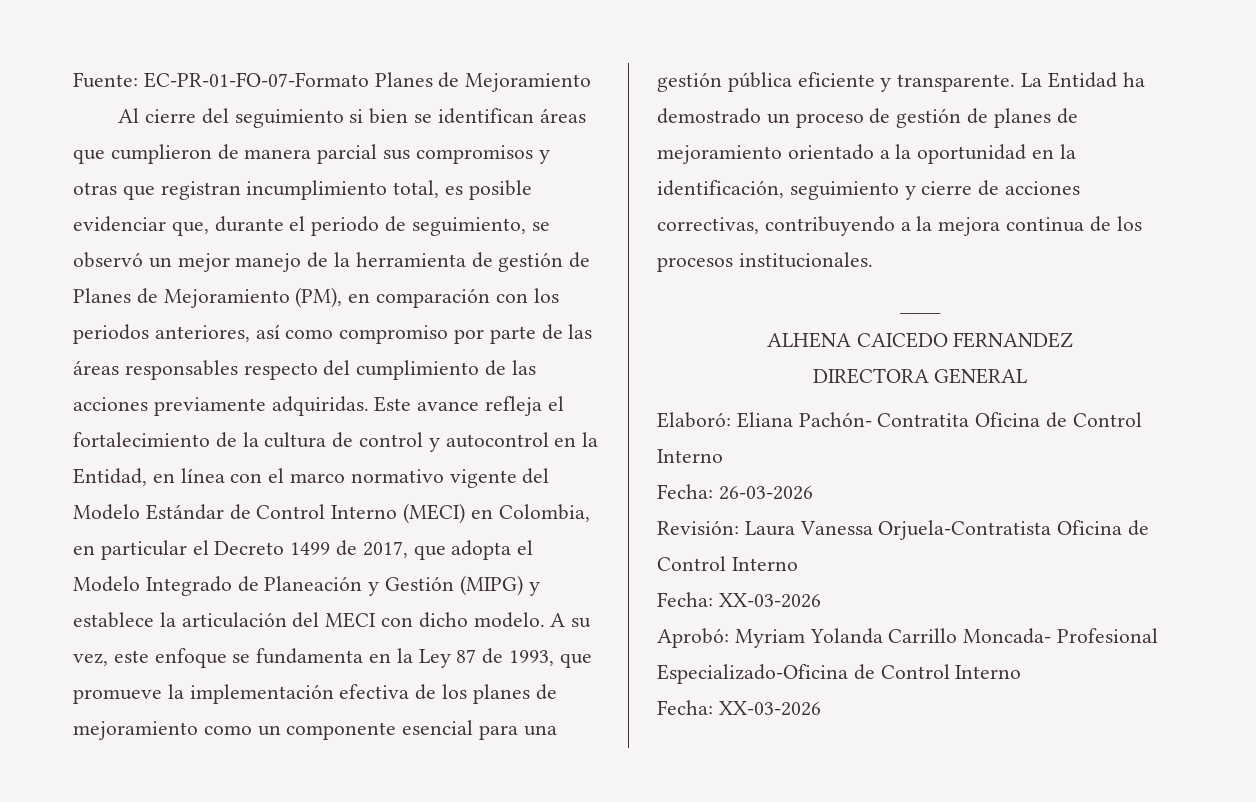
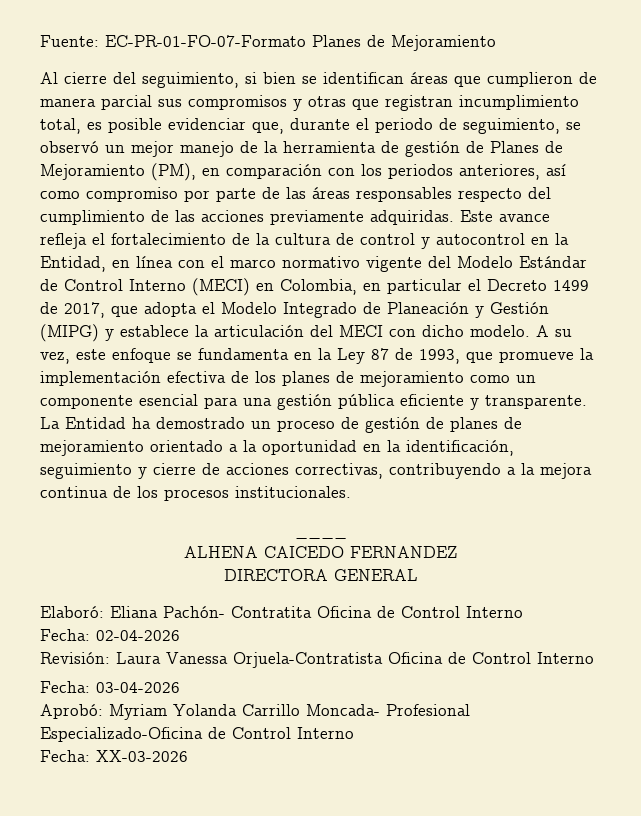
[234,109,344,128] seguimiento -> [142,72,239,88] seguimiento,
[718,486,813,500] 26-03-2026 -> [96,630,180,641] 02-04-2026
[718,593,821,608] XX-03-2026 -> [96,682,180,693] 03-04-2026

